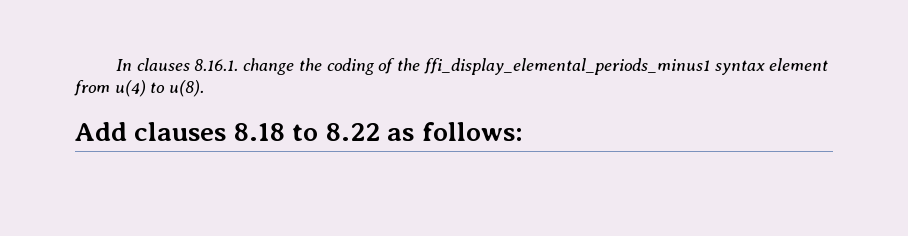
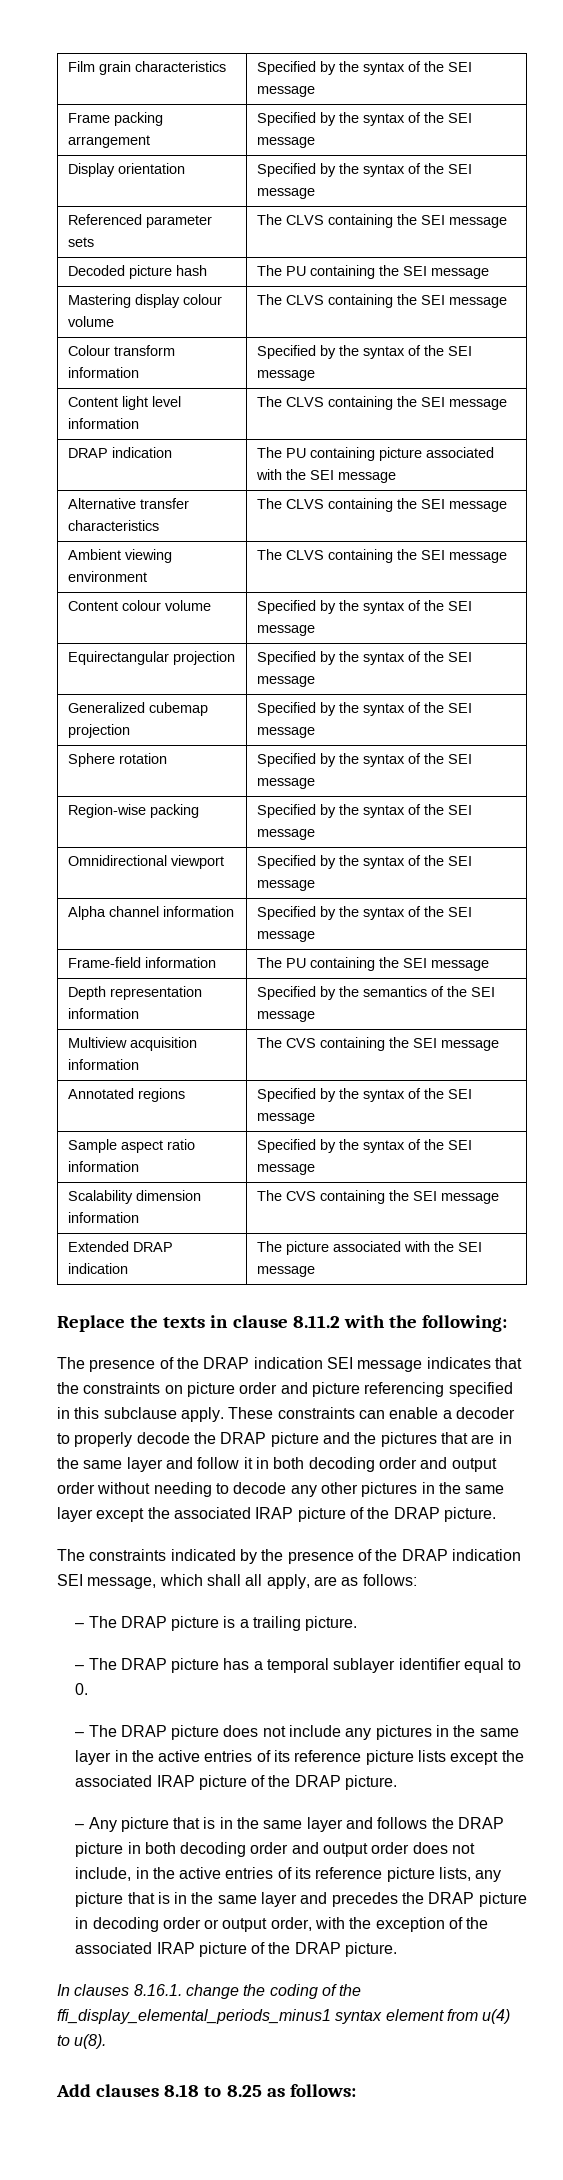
(115, 65) none -> [68,61,227,75] [257,61,473,75] [257,86,316,97] [68,112,164,126] [68,135,151,148] [257,112,473,126] [257,137,316,148] [68,163,186,177] [257,163,473,177] [257,188,316,199] [68,214,213,228] [68,237,95,247] [257,214,508,228] [68,265,208,279] [257,265,490,279] [68,294,223,308] [68,316,115,327] [257,294,508,308] [68,345,176,356] [68,367,140,378] [257,345,473,359] [257,370,316,381] [68,396,182,410] [68,418,140,429] [257,396,508,410] [68,447,173,458] [257,447,495,461] [256,469,397,483] [68,498,190,509] [68,520,160,531] [257,498,508,512] [68,549,173,563] [68,571,148,582] [257,549,508,563] [68,600,212,611] [257,600,473,614] [257,625,316,636] [68,651,236,665] [257,651,473,665] [257,676,316,687] [68,702,209,716] [68,724,131,738] [257,702,473,716] [257,727,316,738] [68,753,168,767] [257,753,473,767] [257,778,316,789] [68,804,200,818] [257,804,473,818] [257,829,316,840] [68,855,225,869] [257,855,473,869] [257,880,316,891] [68,906,235,920] [257,906,473,920] [257,931,316,942] [68,957,217,968] [257,957,490,971] [68,986,203,1000] [68,1008,140,1019] [257,986,496,1000] [257,1011,316,1022] [68,1037,198,1051] [68,1059,140,1070] [257,1037,500,1051] [68,1088,186,1102] [257,1088,473,1102] [257,1113,316,1124] [68,1139,196,1153] [68,1161,140,1172] [257,1139,473,1153] [257,1164,316,1175] [68,1190,202,1204] [68,1212,140,1223] [257,1190,500,1204] [68,1241,174,1252] [68,1263,129,1274] [257,1241,483,1255] [257,1266,316,1277] [57,1315,508,1332] [57,1357,522,1372] [57,1382,513,1397] [57,1407,515,1422] [57,1432,512,1447] [57,1457,497,1472] [57,1482,505,1497] [57,1507,496,1522] [57,1549,521,1564] [57,1574,417,1589] [75,1616,358,1631] [75,1658,522,1673] [75,1683,89,1695] [75,1725,519,1740] [75,1750,524,1765] [75,1775,398,1790] [75,1817,505,1832] [75,1842,476,1857] [75,1867,502,1882] [75,1892,527,1907] [75,1917,489,1932] [75,1942,398,1957] Film grain characteristics | Specified by the syntax of the SEI message // Frame packing arrangement | Specified by the syntax of the SEI message // Display orientation | Specified by the syntax of the SEI message // Referenced parameter sets | The CLVS containing the SEI message // Decoded picture hash | The PU containing the SEI message // Mastering display colour volume | The CLVS containing the SEI message // Colour transform information | Specified by the syntax of the SEI message // Content light level information | The CLVS containing the SEI message // DRAP indication | The PU containing picture associated with the SEI message // Alternative transfer characteristics | The CLVS containing the SEI message // Ambient viewing environment | The CLVS containing the SEI message // Content colour volume | Specified by the syntax of the SEI message // Equirectangular projection | Specified by the syntax of the SEI message // Generalized cubemap projection | Specified by the syntax of the SEI message // Sphere rotation | Specified by the syntax of the SEI message // Region-wise packing | Specified by the syntax of the SEI message // Omnidirectional viewport | Specified by the syntax of the SEI message // Alpha channel information | Specified by the syntax of the SEI message // Frame-field information | The PU containing the SEI message // Depth representation information | Specified by the semantics of the SEI message // Multiview acquisition information | The CVS containing the SEI message // Annotated regions | Specified by the syntax of the SEI message // Sample aspect ratio information | Specified by the syntax of the SEI message // Scalability dimension information | The CVS containing the SEI message // Extended DRAP indication | The picture associated with the SEI message // Replace the texts in clause 8.11.2 with the following: // The presence of the DRAP indication SEI message indicates that the constraints on picture order and picture referencing specified in this subclause apply. These constraints can enable a decoder to properly decode the DRAP picture and the pictures that are in the same layer and follow it in both decoding order and output order without needing to decode any other pictures in the same layer except the associated IRAP picture of the DRAP picture. // The constraints indicated by the presence of the DRAP indication SEI message, which shall all apply, are as follows: // – The DRAP picture is a trailing picture. // – The DRAP picture has a temporal sublayer identifier equal to 0. // – The DRAP picture does not include any pictures in the same layer in the active entries of its reference picture lists except the associated IRAP picture of the DRAP picture. // – Any picture that is in the same layer and follows the DRAP picture in both decoding order and output order does not include, in the active entries of its reference picture lists, any picture that is in the same layer and precedes the DRAP picture in decoding order or output order, with the exception of the associated IRAP picture of the DRAP picture. //
[325,123,380,141] 8.22 -> [226,2085,262,2097] 8.25

